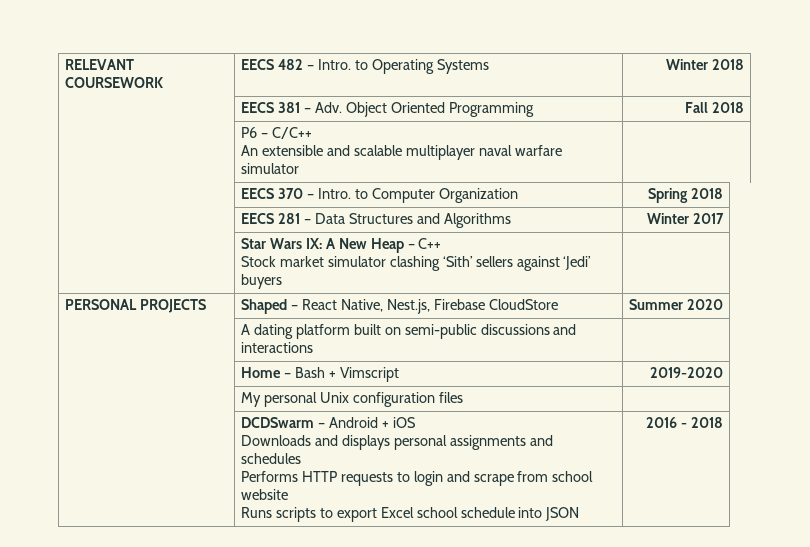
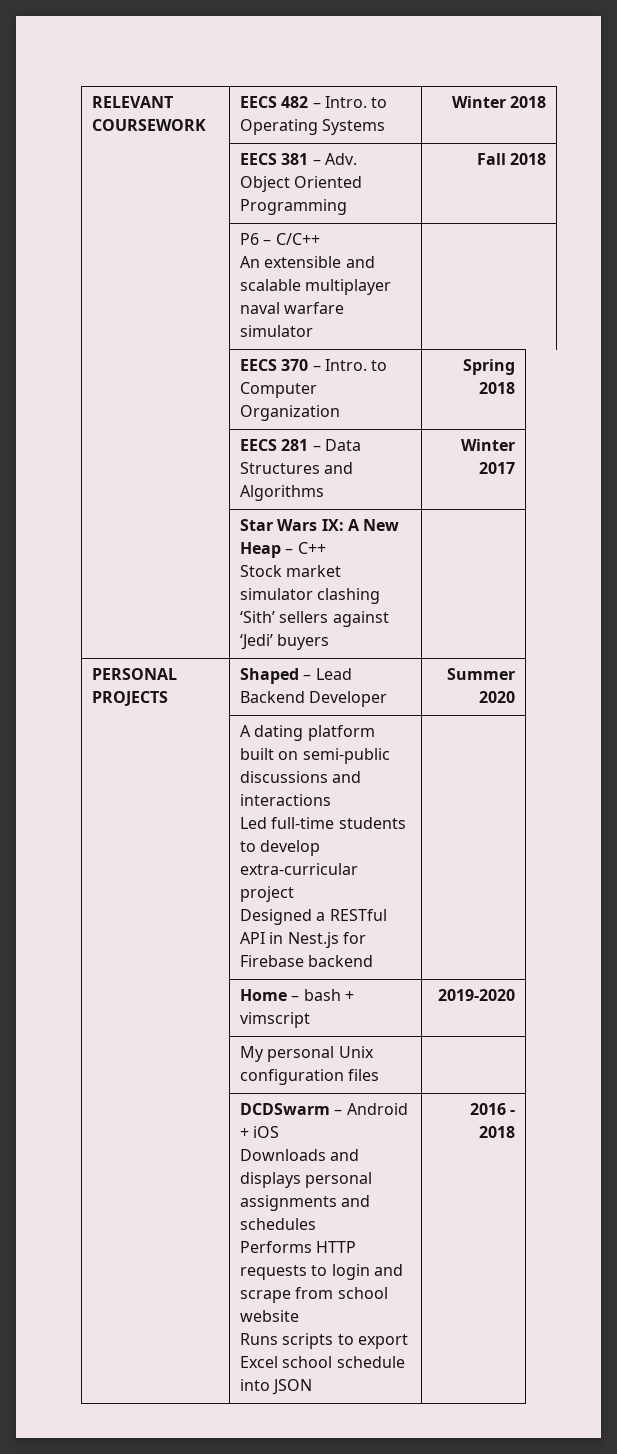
[301,299,558,314] React Native, Nest.js, Firebase CloudStore -> [315,668,352,680] [240,691,388,707] Lead Backend Developer
(314, 347) none -> [240,817,406,829] [240,840,321,856] [240,863,359,875] [240,886,295,902] [240,909,387,925] [240,932,367,948] [240,955,374,967] // Led full-time students to develop extra-curricular project // Designed a RESTful API in Nest.js for Firebase backend
[294,367,399,382] Bash + Vimscript -> [303,989,355,1001] [240,1012,311,1028] bash + vimscript

